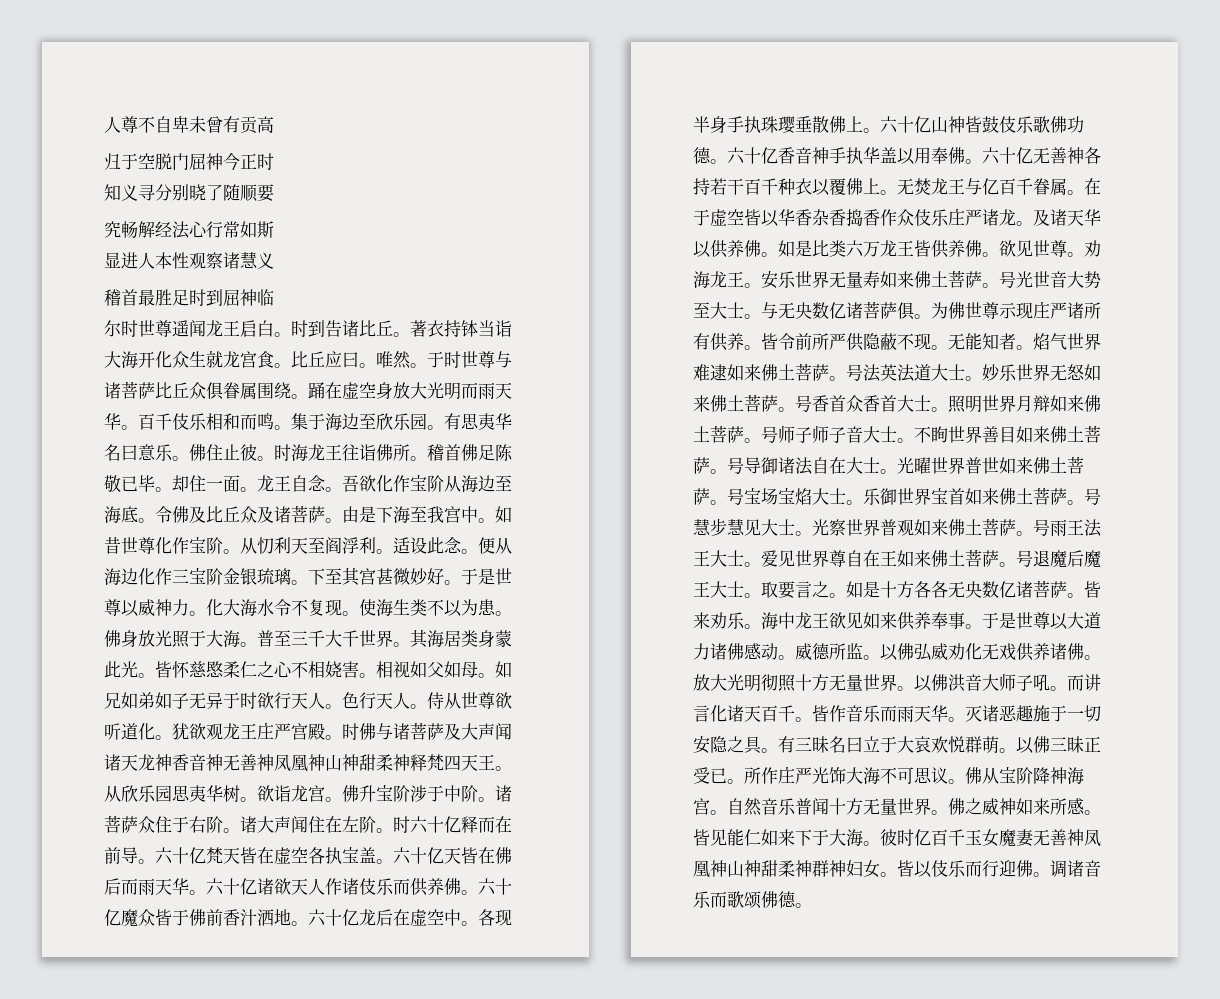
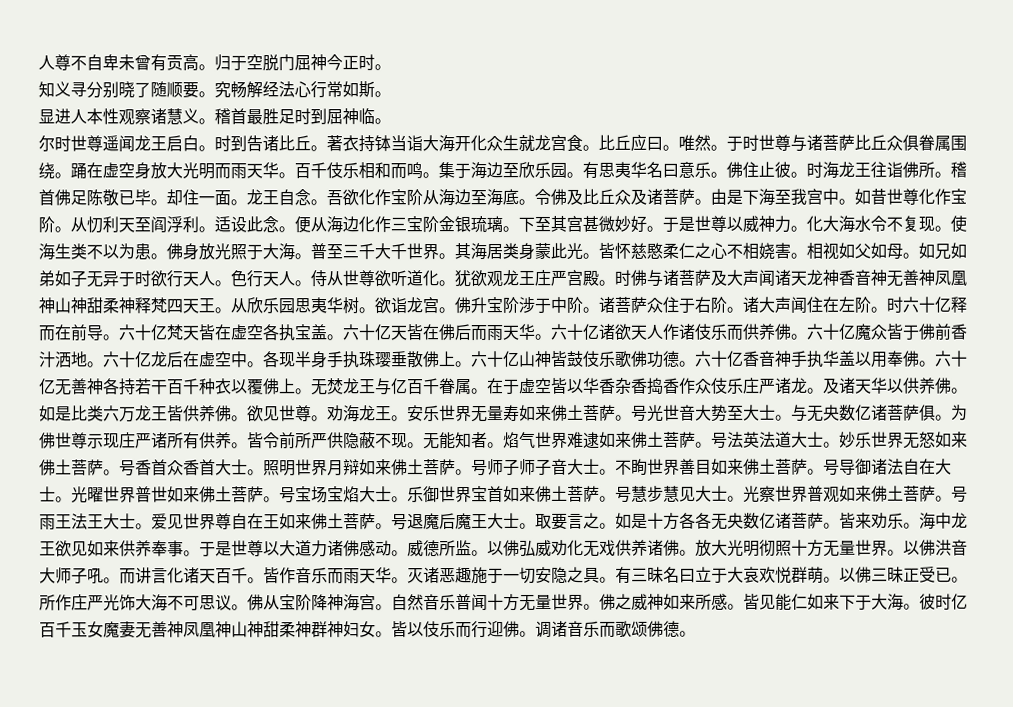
(274, 124) // -> [198,64,215,71] 。
(274, 161) none -> [374,64,391,71] 。
(274, 193) // -> [198,91,215,98] 。
(274, 229) none -> [374,91,391,98] 。
(274, 260) // -> [198,118,215,125] 。
(274, 297) none -> [374,118,391,125] 。

